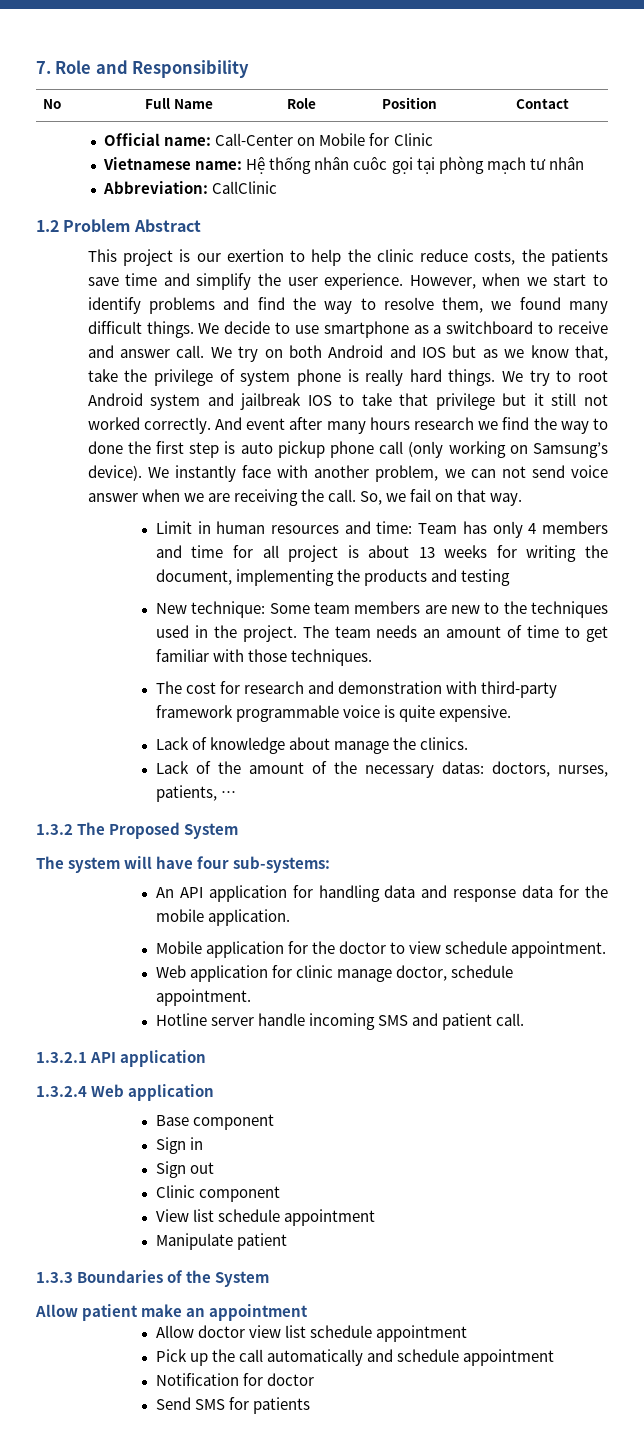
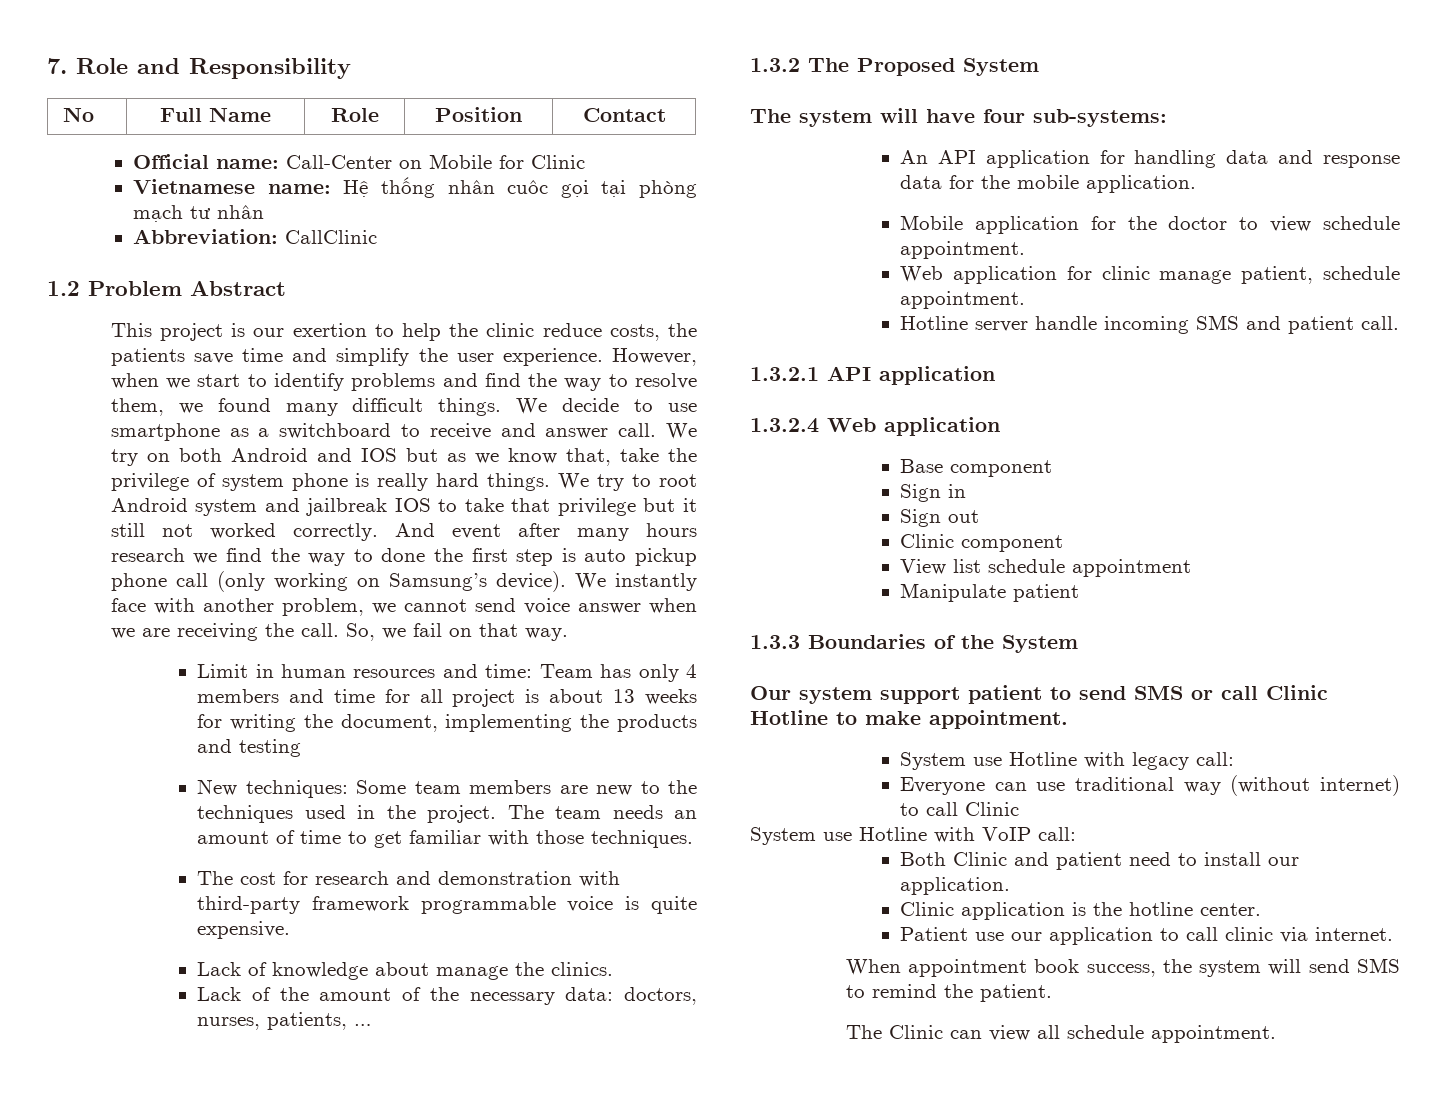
[470,466,526,478] can not -> [403,599,467,612] cannot
[191,601,266,618] technique: -> [245,780,348,798] techniques:
[441,761,484,774] datas: -> [565,987,614,1001] data:
[396,965,448,981] doctor, -> [1241,266,1314,284] patient,
[35,1304,309,1321] [155,1325,468,1342] [155,1349,555,1366] [155,1373,314,1386] [155,1397,311,1414] Allow patient make an appointment // Allow doctor view list schedule appointment // Pick up the call automatically and schedule appointment // Notification for doctor // Send SMS for patients -> [750,685,1328,704] [750,710,1068,729] [900,752,1235,770] [900,775,1400,796] [900,802,1020,816] [750,827,1076,845] [900,852,1300,870] [900,877,1011,895] [900,902,1262,920] [900,927,1394,945] [845,958,1400,977] [845,984,1052,1002] [845,1025,1276,1043] Our system support patient to send SMS or call Clinic Hotline to make appointment. // System use Hotline with legacy call: // Everyone can use traditional way (without internet) to call Clinic // System use Hotline with VoIP call: // Both Clinic and patient need to install our application. // Clinic application is the hotline center. // Patient use our application to call clinic via internet. // When appointment book success, the system will send SMS to remind the patient. // The Clinic can view all schedule appointment.

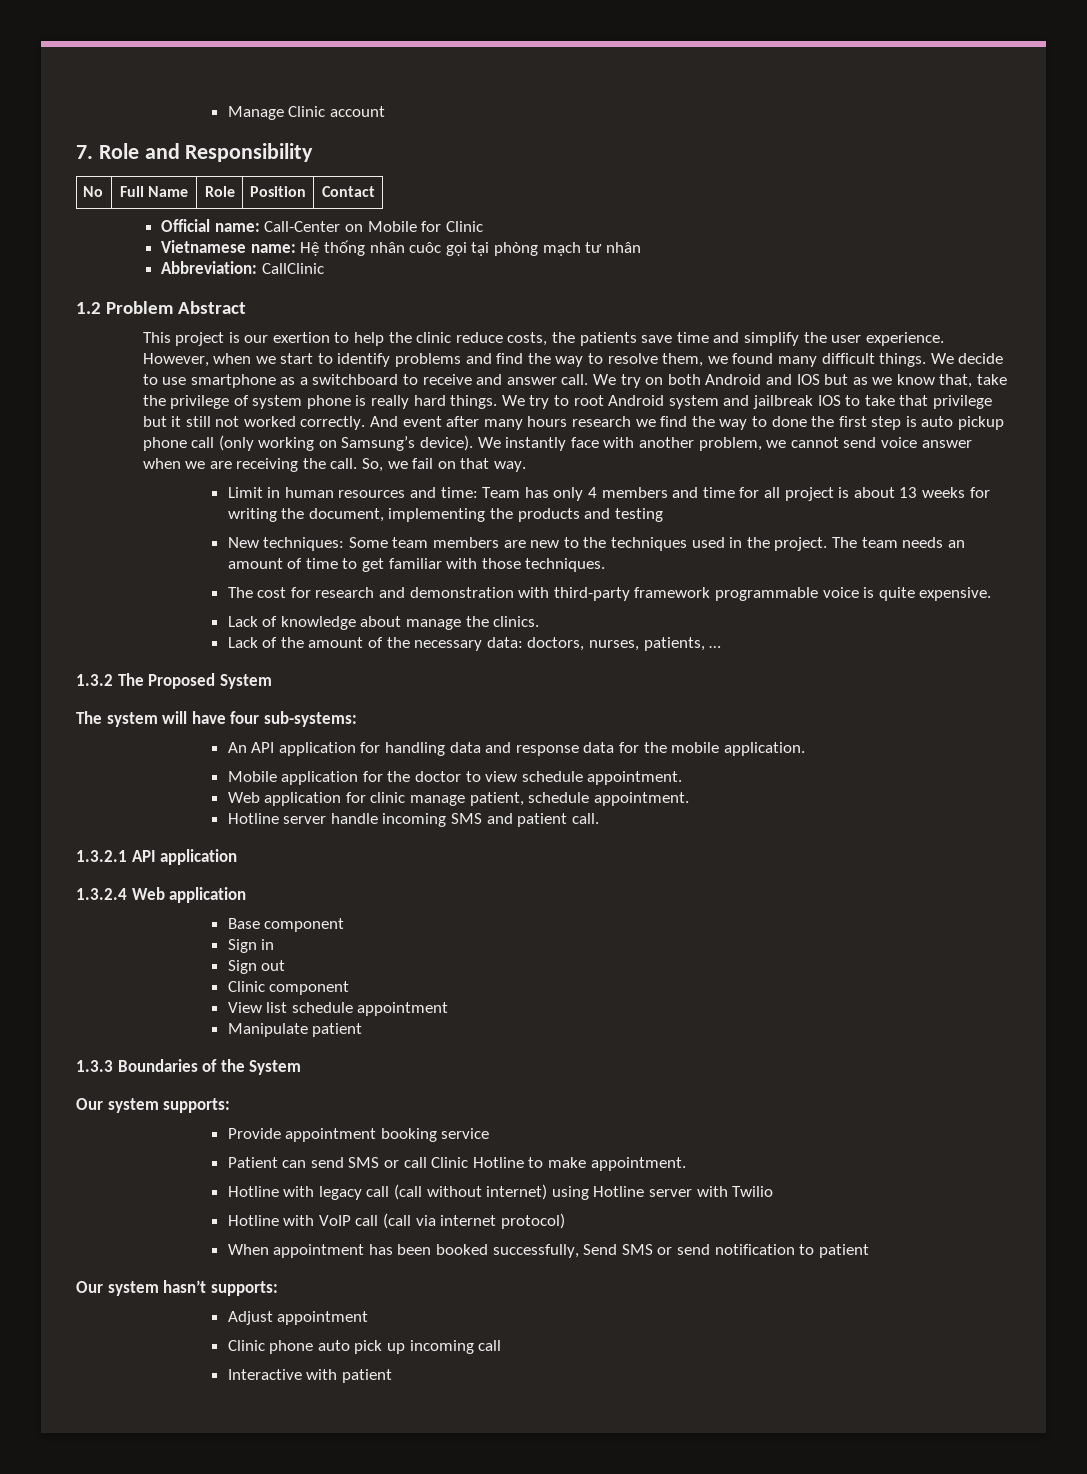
(47, 66) none -> [227,106,385,120] Manage Clinic account //
[880,685,1071,704] support patient to -> [163,1098,231,1113] [227,1128,490,1142] [227,1157,307,1168] supports: // Provide appointment booking service // Patient can
[900,752,1003,770] System use -> (686, 1164) none
[1196,752,1235,766] [900,775,1400,796] [900,802,1020,816] [750,827,1076,845] [900,852,1300,870] [900,877,1011,895] [900,902,1262,920] [900,927,1394,945] [845,958,1400,977] [845,984,1052,1002] [845,1025,1276,1043] call: // Everyone can use traditional way (without internet) to call Clinic // System use Hotline with VoIP call: // Both Clinic and patient need to install our application. // Clinic application is the hotline center. // Patient use our application to call clinic via internet. // When appointment book success, the system will send SMS to remind the patient. // The Clinic can view all schedule appointment. -> [366,1184,774,1200] [227,1213,565,1229] [227,1244,869,1258] [76,1280,278,1296] [227,1311,369,1325] [227,1340,502,1354] [227,1369,392,1383] call (call without internet) using Hotline server with Twilio // Hotline with VoIP call (call via internet protocol) // When appointment has been booked successfully, Send SMS or send notification to patient // Our system hasn’t supports: // Adjust appointment // Clinic phone auto pick up incoming call // Interactive with patient

